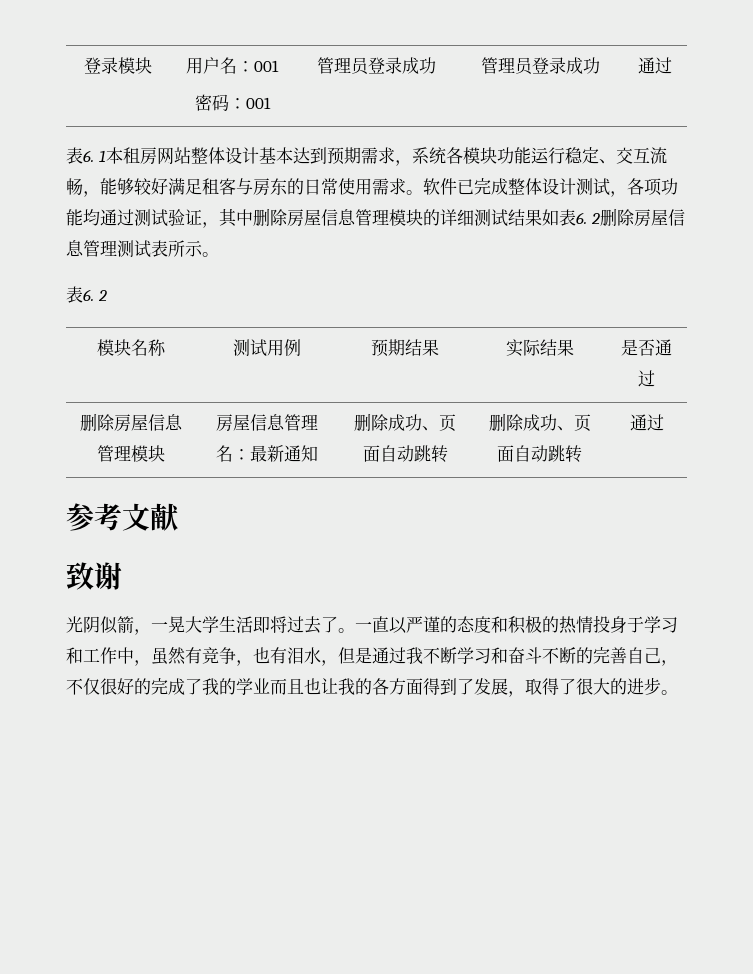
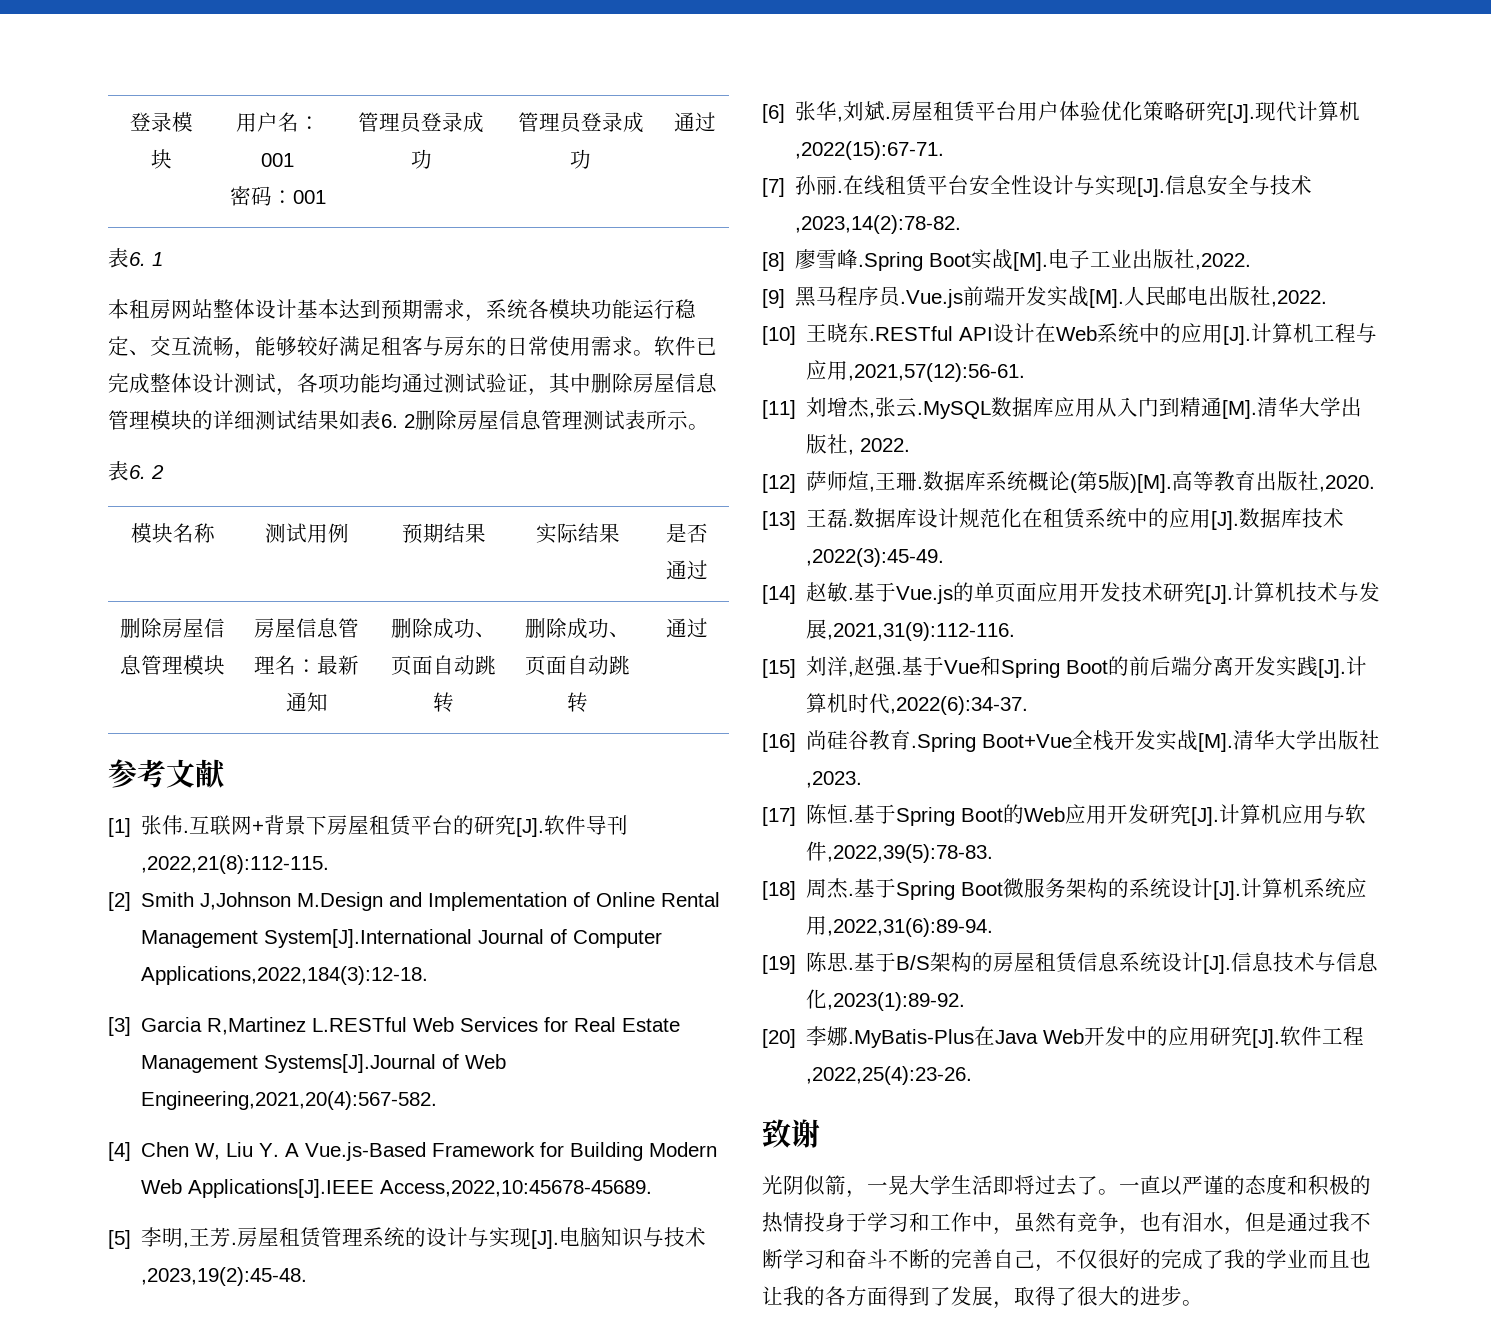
(106, 156) none -> (163, 259) //
(180, 517) none -> [108,815,629,837] [141,855,330,874] [108,892,721,911] [141,929,663,948] [141,966,429,985] [108,1017,681,1036] [141,1054,507,1073] [141,1091,438,1110] [108,1142,718,1161] [141,1179,653,1198] [108,1227,707,1249] [141,1267,308,1286] [762,101,1361,123] [795,141,945,160] [762,175,1313,197] [795,215,962,234] [762,249,1252,271] [762,286,1328,308] [762,323,1378,345] [806,360,1026,382] [762,397,1363,419] [806,434,911,455] [762,471,1376,493] [762,508,1345,530] [806,548,945,567] [762,582,1381,604] [806,619,1016,641] [762,656,1368,678] [806,693,1029,715] [762,730,1381,752] [806,771,863,788] [762,804,1367,826] [806,841,994,863] [762,878,1368,900] [806,916,994,937] [762,952,1379,974] [806,989,966,1011] [762,1026,1365,1048] [806,1066,973,1085] // [1]张伟.互联网+背景下房屋租赁平台的研究[J].软件导刊,2022,21(8):112-115. // [2] Smith J,Johnson M.Design and Implementation of Online Rental Management System[J].International Journal of Computer Applications,2022,184(3):12-18. // [3] Garcia R,Martinez L.RESTful Web Services for Real Estate Management Systems[J].Journal of Web Engineering,2021,20(4):567-582. // [4] Chen W, Liu Y. A Vue.js-Based Framework for Building Modern Web Applications[J].IEEE Access,2022,10:45678-45689. // [5]李明,王芳.房屋租赁管理系统的设计与实现[J].电脑知识与技术,2023,19(2):45-48. // [6]张华,刘斌.房屋租赁平台用户体验优化策略研究[J].现代计算机,2022(15):67-71. // [7]孙丽.在线租赁平台安全性设计与实现[J].信息安全与技术,2023,14(2):78-82. // [8]廖雪峰.Spring Boot实战[M].电子工业出版社,2022. // [9]黑马程序员.Vue.js前端开发实战[M].人民邮电出版社,2022. // [10]王晓东.RESTful API设计在Web系统中的应用[J].计算机工程与应用,2021,57(12):56-61. // [11]刘增杰,张云.MySQL数据库应用从入门到精通[M].清华大学出版社, 2022. // [12]萨师煊,王珊.数据库系统概论(第5版)[M].高等教育出版社,2020. // [13]王磊.数据库设计规范化在租赁系统中的应用[J].数据库技术,2022(3):45-49. // [14]赵敏.基于Vue.js的单页面应用开发技术研究[J].计算机技术与发展,2021,31(9):112-116. // [15]刘洋,赵强.基于Vue和Spring Boot的前后端分离开发实践[J].计算机时代,2022(6):34-37. // [16]尚硅谷教育.Spring Boot+Vue全栈开发实战[M].清华大学出版社,2023. // [17]陈恒.基于Spring Boot的Web应用开发研究[J].计算机应用与软件,2022,39(5):78-83. // [18]周杰.基于Spring Boot微服务架构的系统设计[J].计算机系统应用,2022,31(6):89-94. // [19]陈思.基于B/S架构的房屋租赁信息系统设计[J].信息技术与信息化,2023(1):89-92. // [20]李娜.MyBatis-Plus在Java Web开发中的应用研究[J].软件工程,2022,25(4):23-26.

